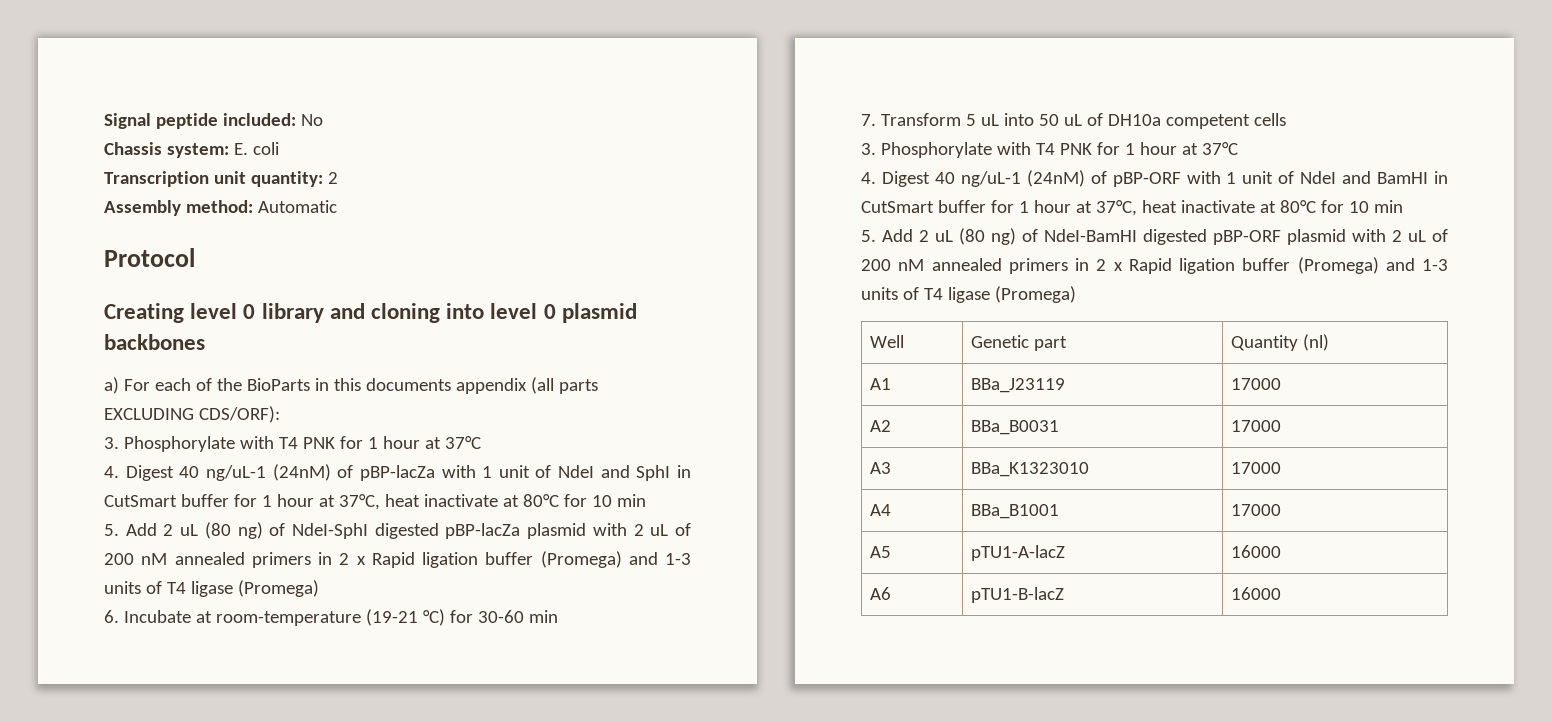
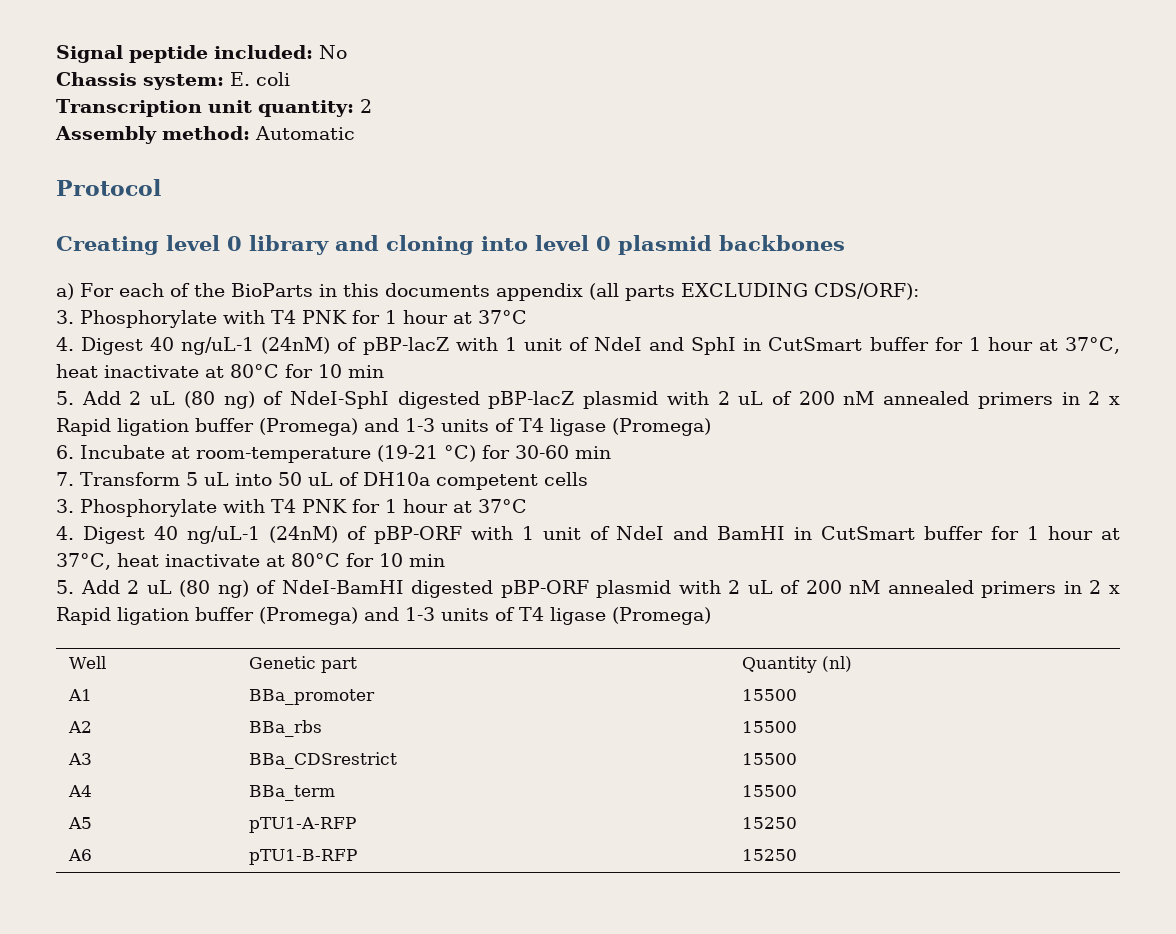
[359,465,435,481] pBP-lacZa -> [362,337,449,355] pBP-lacZ
[445,523,521,539] pBP-lacZa -> [488,391,575,409] pBP-lacZ
[971,378,1066,393] [1231,378,1282,390] BBa_J23119 | 17000 -> [249,689,376,705] [742,689,798,701] BBa_promoter | 15500
[971,420,1060,435] [1231,420,1282,432] BBa_B0031 | 17000 -> [249,720,323,737] [742,721,798,733] BBa_rbs | 15500
[971,462,1090,477] [1231,462,1282,474] BBa_K1323010 | 17000 -> [249,752,398,769] [742,753,798,765] BBa_CDSrestrict | 15500
[971,504,1060,519] [1231,504,1282,516] BBa_B1001 | 17000 -> [249,785,336,801] [742,785,798,797] BBa_term | 15500
[971,545,1066,561] [1231,545,1282,558] pTU1-A-lacZ | 16000 -> [249,817,357,833] [742,817,798,829] pTU1-A-RFP | 15250
[971,587,1065,603] [1231,587,1282,600] pTU1-B-lacZ | 16000 -> [249,849,358,865] [742,849,798,861] pTU1-B-RFP | 15250

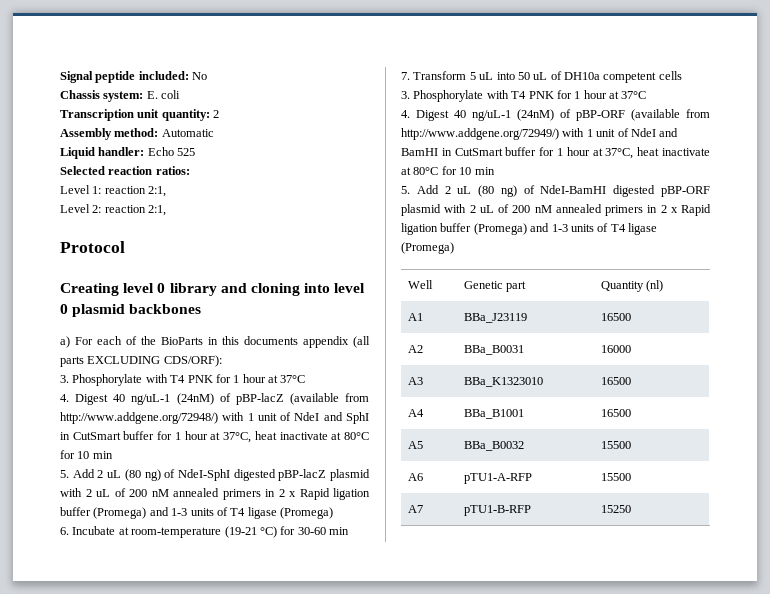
(355, 133) none -> [60,147,196,159] [60,166,190,175] [60,185,167,197] [60,204,167,216] // Liquid handler: Echo 525 // Selected reaction ratios: // Level 1: reaction 2:1, // Level 2: reaction 2:1,
(449, 346) none -> [289,393,369,405] [60,412,218,424] (available from http://www.addgene.org/72948/)
(462, 535) none -> [631,109,710,121] [401,128,559,140] (available from http://www.addgene.org/72949/)
[249,689,376,705] [742,689,798,701] [68,721,93,733] [249,720,323,737] [742,721,798,733] [68,753,93,765] [249,752,398,769] [742,753,798,765] [68,785,93,797] [249,785,336,801] [742,785,798,797] [68,817,93,829] [249,817,357,833] [742,817,798,829] [68,849,93,861] BBa_promoter | 15500 // A2 | BBa_rbs | 15500 // A3 | BBa_CDSrestrict | 15500 // A4 | BBa_term | 15500 // A5 | pTU1-A-RFP | 15250 // A6 -> [464,313,528,323] [601,313,632,321] [408,345,424,353] [464,345,525,355] [601,345,632,353] [408,377,424,385] [464,377,544,387] [601,377,632,385] [408,409,425,417] [464,409,525,419] [601,409,632,417] [408,441,424,449] [464,441,525,451] [601,441,632,449] [408,473,424,481] [464,473,533,484] [601,473,632,481] [408,505,424,513] BBa_J23119 | 16500 // A2 | BBa_B0031 | 16000 // A3 | BBa_K1323010 | 16500 // A4 | BBa_B1001 | 16500 // A5 | BBa_B0032 | 15500 // A6 | pTU1-A-RFP | 15500 // A7

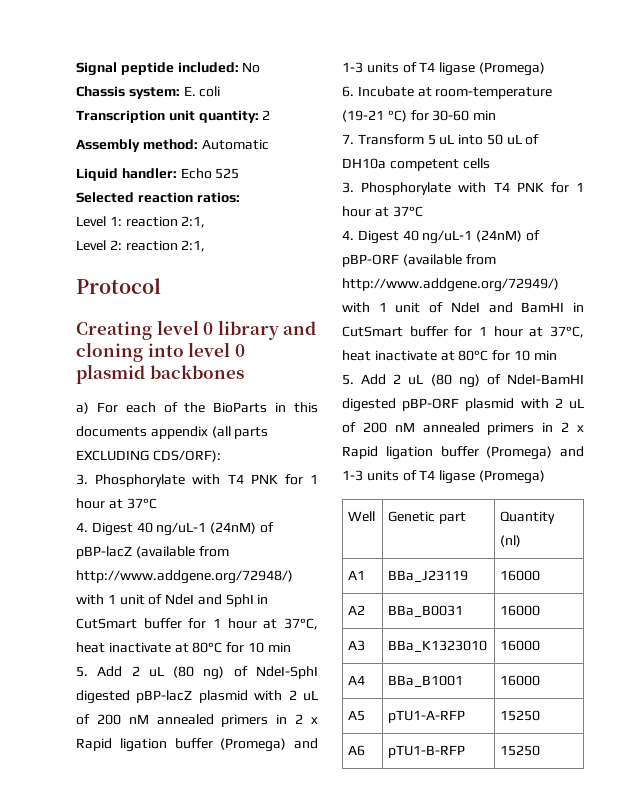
[601,313,632,321] 16500 -> [500,570,541,581] 16000
[601,377,632,385] 16500 -> [500,640,541,651] 16000
[601,409,632,417] 16500 -> [500,675,541,686] 16000
[464,441,525,451] [601,441,632,449] BBa_B0032 | 15500 -> [388,710,466,723] [500,710,541,721] pTU1-A-RFP | 15250
[464,473,533,484] [601,473,632,481] [408,505,424,513] | pTU1-A-RFP | 15500 // A7 -> (366, 750) none

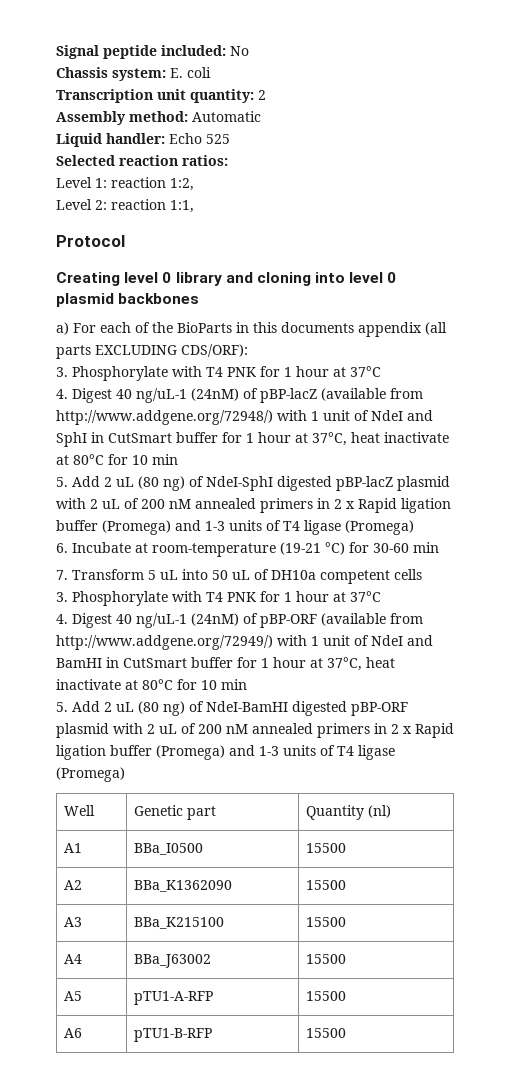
[181,216,206,228] 2:1, -> [170,178,194,191] 1:2,
[181,240,206,252] 2:1, -> [170,200,194,213] 1:1,
[388,570,469,582] [500,570,541,581] BBa_J23119 | 16000 -> [134,843,204,855] [306,843,347,853] BBa_I0500 | 15500
[388,605,464,617] [500,605,541,616] BBa_B0031 | 16000 -> [134,880,233,892] [306,880,347,890] BBa_K1362090 | 15500
[388,640,488,652] [500,640,541,651] BBa_K1323010 | 16000 -> [134,917,225,929] [306,917,347,927] BBa_K215100 | 15500
[388,675,464,687] [500,675,541,686] BBa_B1001 | 16000 -> [134,954,212,968] [306,954,347,964] BBa_J63002 | 15500
[500,710,541,721] 15250 -> [306,991,347,1001] 15500
[500,745,541,756] 15250 -> [306,1028,347,1038] 15500

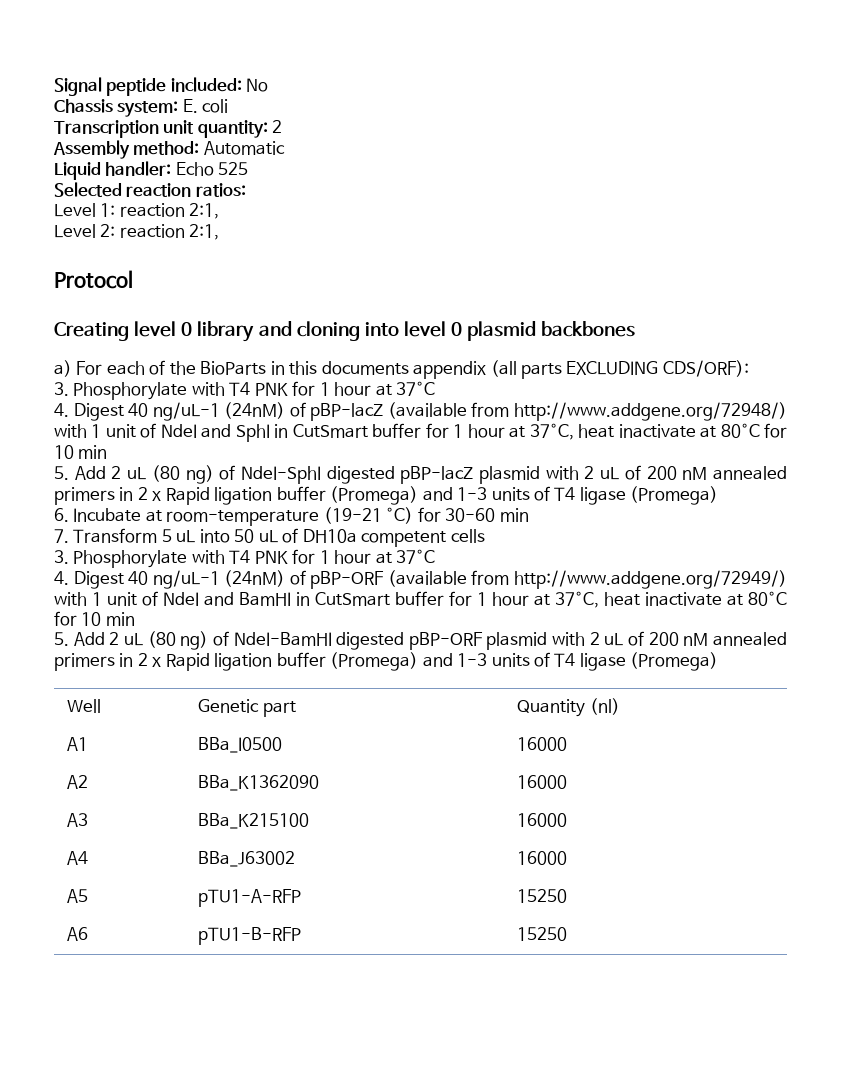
[170,178,194,191] 1:2, -> [189,203,220,219] 2:1,
[170,200,194,213] 1:1, -> [189,224,220,240] 2:1,
[306,843,347,853] 15500 -> [517,737,568,751] 16000
[306,880,347,890] 15500 -> [517,775,568,789] 16000
[306,917,347,927] 15500 -> [517,813,568,827] 16000
[306,954,347,964] 15500 -> [517,851,568,865] 16000
[306,991,347,1001] 15500 -> [517,889,568,903] 15250
[306,1028,347,1038] 15500 -> [517,927,568,941] 15250

